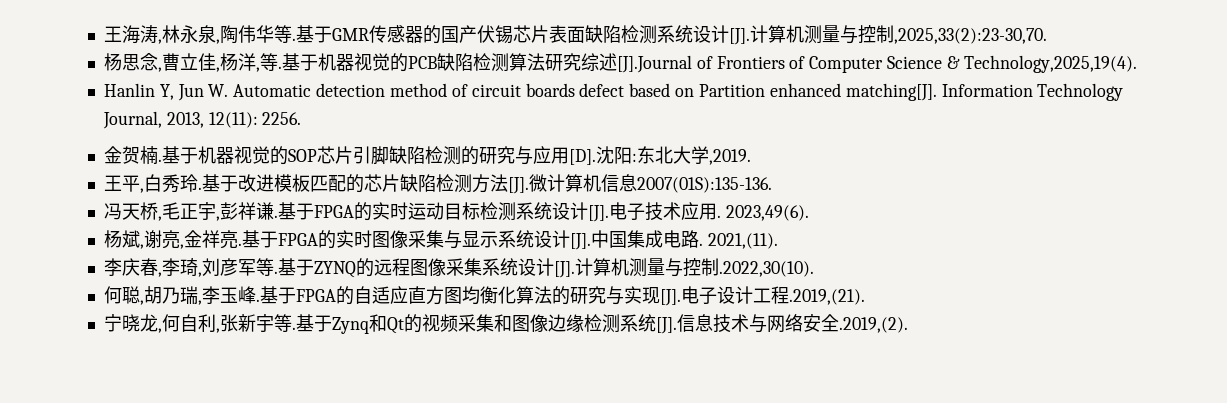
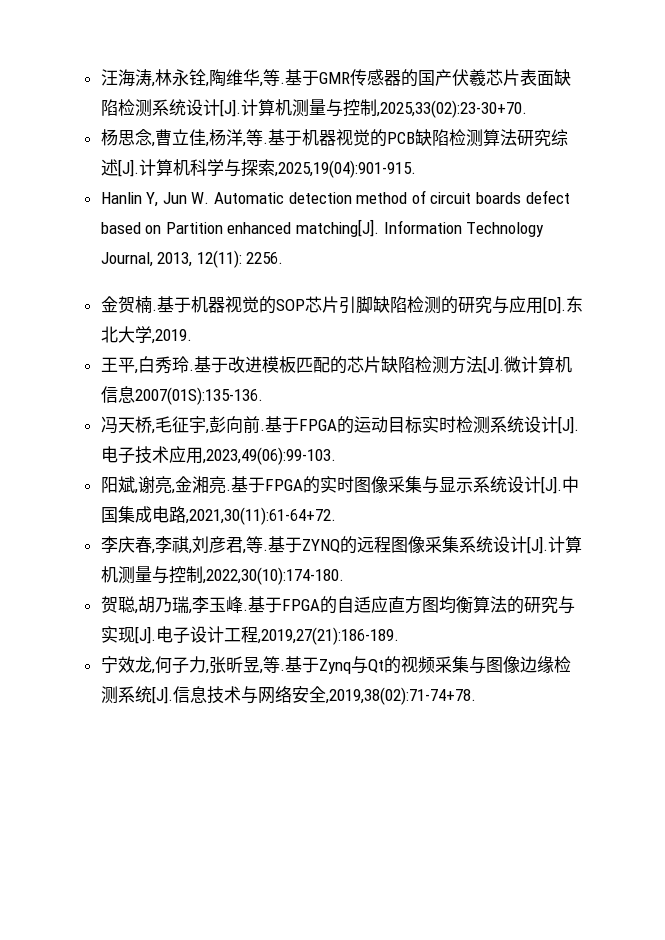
[103,26,122,42] 王 -> [100,69,118,86] 汪
[197,25,274,44] 泉,陶伟华 -> [188,69,263,87] 铨,陶维华,
[494,25,513,44] 锡 -> [468,69,486,86] 羲
[893,28,1047,44] ,2025,33(2):23-30,70. -> [375,100,527,118] ,2025,33(02):23-30+70.
[616,55,1137,73] [J].Journal of Frontiers of Computer Science & Technology,2025,19(4). -> [117,159,416,178] [J].计算机科学与探索,2025,19(04):901-915.
[595,146,637,164] 沈阳: -> (566, 305) none
[179,203,198,219] 正 -> [171,416,189,433] 征
[237,202,408,221] 祥谦.基于FPGA的实时 -> [225,416,354,434] 向前.基于FPGA的
(480, 211) none -> [421,416,456,433] 实时
[716,205,809,221] [103,230,122,248] . 2023,49(6). // 杨 -> [201,447,336,465] [100,476,118,493] ,2023,49(06):99-103. // 阳
[201,230,220,248] 祥 -> [191,476,209,493] 湘
[698,233,778,249] . 2021,(11). -> [184,507,336,525] ,2021,30(11):61-64+72.
[179,258,198,276] 琦 -> [171,536,189,553] 祺
[237,259,256,276] 军 -> [225,537,246,554] 君,
[718,261,814,277] [103,286,122,304] .2022,30(10). // 何 -> [201,567,344,585] [100,596,118,613] ,2022,30(10):174-180. // 贺
[497,286,516,304] 化 -> (473, 605) none
[788,289,865,305] .2019,(21). -> [256,627,399,645] ,2019,27(21):186-189.
[121,314,140,332] 晓 -> [117,656,135,673] 效
[179,314,274,333] 自利,张新宇 -> [171,656,263,674] 子力,张昕昱,
[368,314,387,332] 和 -> [350,656,368,674] 与
[493,314,512,332] 和 -> [468,656,486,674] 与
[838,317,908,333] .2019,(2). -> [324,687,476,705] ,2019,38(02):71-74+78.

